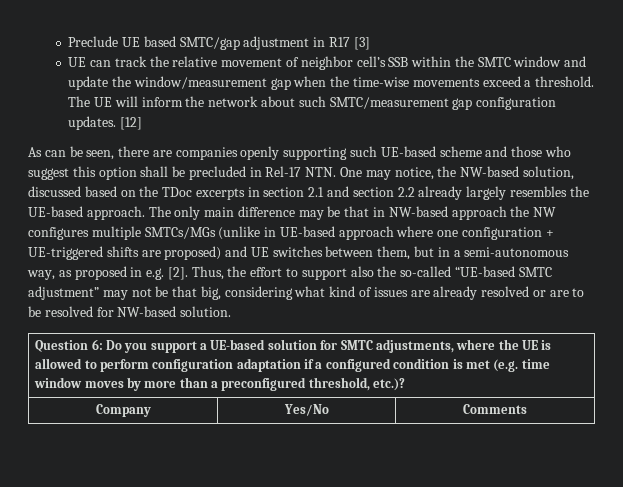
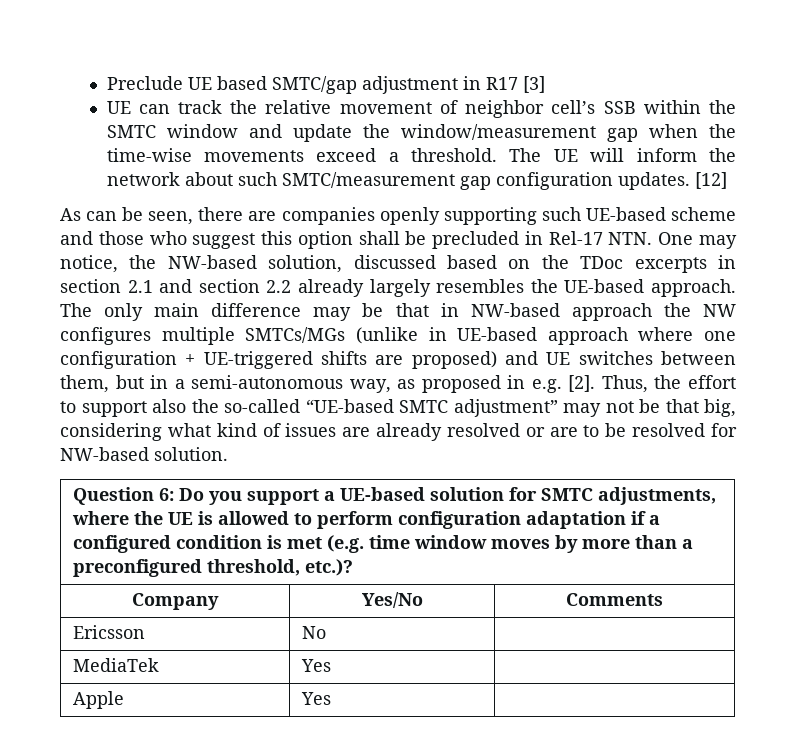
(527, 409) none -> [73,625,146,639] [302,626,327,639] [73,658,160,672] [301,659,332,672] [73,691,125,709] [301,692,332,705] // Ericsson | No | // MediaTek | Yes | // Apple | Yes |

